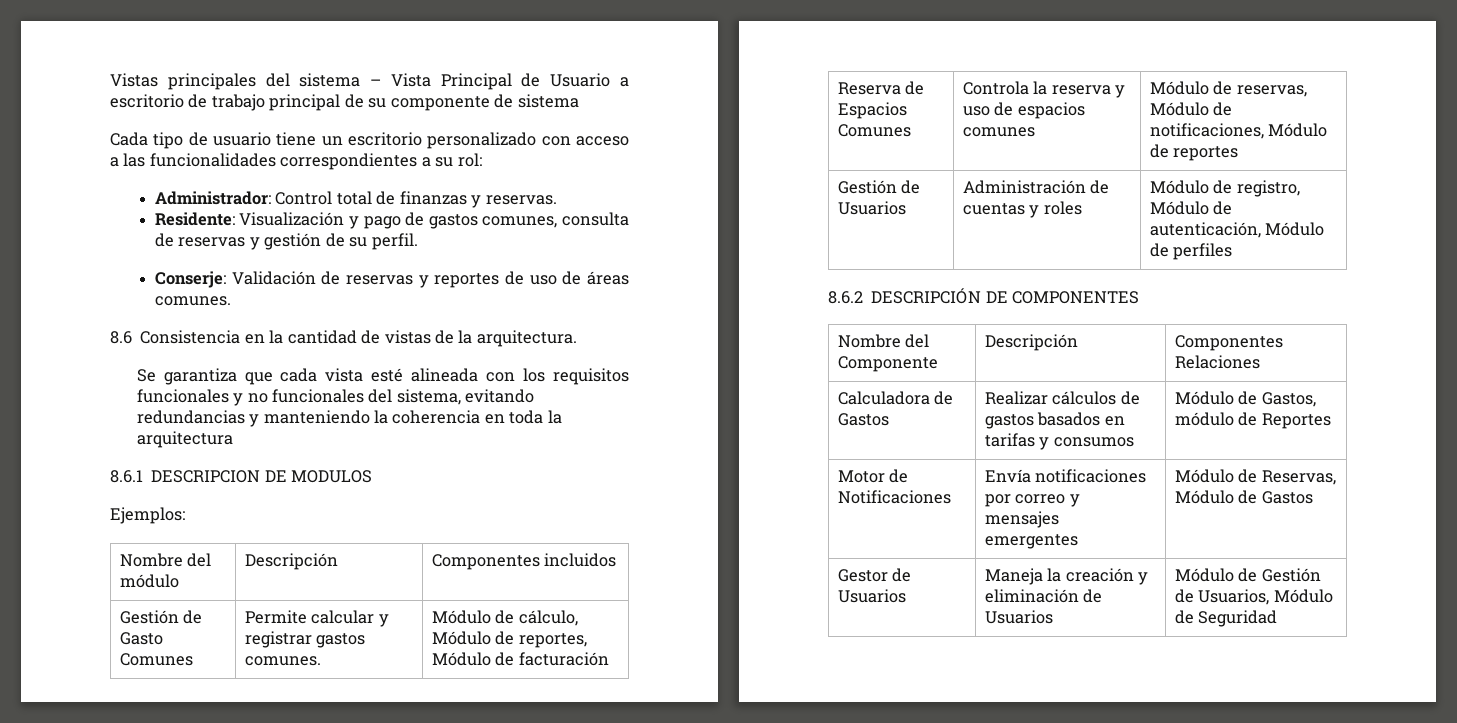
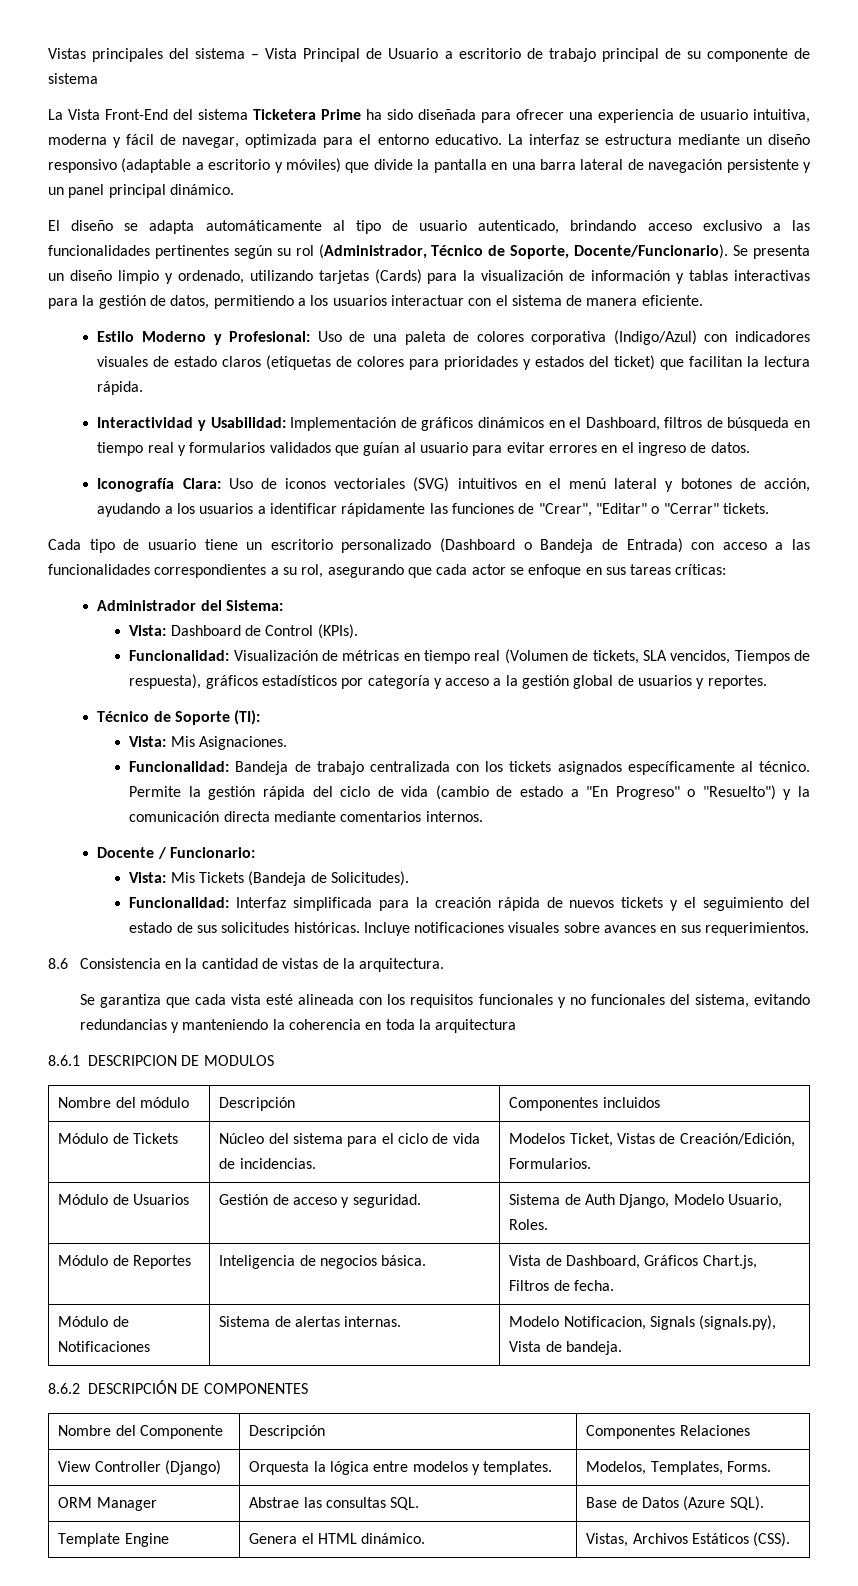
(579, 101) none -> [48,109,810,123] [48,134,810,148] [48,158,811,173] [48,184,234,198] [48,220,810,234] [48,244,810,259] [48,269,811,284] [48,295,703,309] [97,330,810,345] [97,355,811,370] [97,381,144,395] [97,417,810,431] [97,442,750,456] [97,477,810,492] [97,503,769,517] // La Vista Front-End del sistema Ticketera Prime ha sido diseñada para ofrecer una experiencia de usuario intuitiva, moderna y fácil de navegar, optimizada para el entorno educativo. La interfaz se estructura mediante un diseño responsivo (adaptable a escritorio y móviles) que divide la pantalla en una barra lateral de navegación persistente y un panel principal dinámico. // El diseño se adapta automáticamente al tipo de usuario autenticado, brindando acceso exclusivo a las funcionalidades pertinentes según su rol (Administrador, Técnico de Soporte, Docente/Funcionario). Se presenta un diseño limpio y ordenado, utilizando tarjetas (Cards) para la visualización de información y tablas interactivas para la gestión de datos, permitiendo a los usuarios interactuar con el sistema de manera eficiente. // Estilo Moderno y Profesional: Uso de una paleta de colores corporativa (Indigo/Azul) con indicadores visuales de estado claros (etiquetas de colores para prioridades y estados del ticket) que facilitan la lectura rápida. // Interactividad y Usabilidad: Implementación de gráficos dinámicos en el Dashboard, filtros de búsqueda en tiempo real y formularios validados que guían al usuario para evitar errores en el ingreso de datos. // Iconografía Clara: Uso de iconos vectoriales (SVG) intuitivos en el menú lateral y botones de acción, ayudando a los usuarios a identificar rápidamente las funciones de "Crear", "Editar" o "Cerrar" tickets.
(537, 140) none -> [440,538,683,553] (Dashboard o Bandeja de Entrada)
[457,153,482,167] [154,191,557,208] [154,212,629,229] [154,233,418,250] [154,271,629,288] [154,296,231,306] rol: // Administrador: Control total de finanzas y reservas. // Residente: Visualización y pago de gastos comunes, consulta de reservas y gestión de su perfil. // Conserje: Validación de reservas y reportes de uso de áreas comunes. -> [301,564,727,578] [97,600,284,611] [129,624,358,639] [129,649,811,664] [129,674,767,689] [97,710,261,725] [129,736,287,750] [129,761,811,775] [129,785,810,800] [129,811,483,822] [97,847,256,859] [129,871,409,886] [129,897,811,911] [129,922,810,936] rol, asegurando que cada actor se enfoque en sus tareas críticas: // Administrador del Sistema: // Vista: Dashboard de Control (KPIs). // Funcionalidad: Visualización de métricas en tiempo real (Volumen de tickets, SLA vencidos, Tiempos de respuesta), gráficos estadísticos por categoría y acceso a la gestión global de usuarios y reportes. // Técnico de Soporte (TI): // Vista: Mis Asignaciones. // Funcionalidad: Bandeja de trabajo centralizada con los tickets asignados específicamente al técnico. Permite la gestión rápida del ciclo de vida (cambio de estado a "En Progreso" o "Resuelto") y la comunicación directa mediante comentarios internos. // Docente / Funcionario: // Vista: Mis Tickets (Bandeja de Solicitudes). // Funcionalidad: Interfaz simplificada para la creación rápida de nuevos tickets y el seguimiento del estado de sus solicitudes históricas. Incluye notificaciones visuales sobre avances en sus requerimientos.
[110,507,185,524] // Ejemplos: -> (274, 1060) none
[119,610,203,624] [119,632,163,645] [119,653,193,666] [244,610,389,627] [244,631,366,648] [244,656,321,666] [431,610,578,626] [431,631,587,648] [431,652,609,666] [837,81,925,95] [837,102,907,119] [837,124,911,137] [962,81,1126,98] [962,102,1085,119] [962,127,1035,137] [1149,81,1307,97] [1149,102,1233,116] [1149,123,1328,139] [1149,144,1239,161] [837,180,921,194] [837,201,906,215] [962,180,1110,194] [962,201,1082,218] [1149,180,1300,197] [1149,201,1233,215] [1149,222,1325,238] [1149,243,1233,260] Gestión de Gasto Comunes | Permite calcular y registrar gastos comunes. | Módulo de cálculo, Módulo de reportes, Módulo de facturación // Reserva de Espacios Comunes | Controla la reserva y uso de espacios comunes | Módulo de reservas, Módulo de notificaciones, Módulo de reportes // Gestión de Usuarios | Administración de cuentas y roles | Módulo de registro, Módulo de autenticación, Módulo de perfiles -> [58,1133,179,1144] [219,1133,480,1147] [219,1158,316,1169] [509,1133,795,1147] [509,1158,592,1169] [58,1194,190,1205] [219,1194,421,1208] [509,1194,782,1208] [509,1219,549,1230] [58,1255,192,1269] [219,1255,427,1269] [509,1255,757,1269] [509,1280,615,1291] [58,1316,129,1327] [58,1341,151,1352] [219,1316,402,1327] [509,1315,777,1330] [509,1341,623,1355] Módulo de Tickets | Núcleo del sistema para el ciclo de vida de incidencias. | Modelos Ticket, Vistas de Creación/Edición, Formularios. // Módulo de Usuarios | Gestión de acceso y seguridad. | Sistema de Auth Django, Modelo Usuario, Roles. // Módulo de Reportes | Inteligencia de negocios básica. | Vista de Dashboard, Gráficos Chart.js, Filtros de fecha. // Módulo de Notificaciones | Sistema de alertas internas. | Modelo Notificacion, Signals (signals.py), Vista de bandeja.
[837,391,954,405] [837,413,889,426] [984,391,1140,405] [984,412,1125,429] [984,433,1134,450] [1174,391,1316,407] [1174,412,1331,429] [837,469,909,483] [837,490,951,504] [984,469,1147,483] [984,494,1080,507] [984,511,1059,528] [984,534,1078,549] [1174,469,1336,485] [1174,490,1313,504] [837,568,912,582] [837,589,906,603] [984,568,1149,585] [984,589,1103,603] [984,610,1053,624] [1174,568,1321,582] [1174,589,1333,605] [1174,610,1278,627] Calculadora de Gastos | Realizar cálculos de gastos basados en tarifas y consumos | Módulo de Gastos, módulo de Reportes // Motor de Notificaciones | Envía notificaciones por correo y mensajes emergentes | Módulo de Reservas, Módulo de Gastos // Gestor de Usuarios | Maneja la creación y eliminación de Usuarios | Módulo de Gestión de Usuarios, Módulo de Seguridad -> [58,1460,222,1475] [249,1461,553,1475] [586,1461,772,1475] [58,1497,157,1511] [249,1497,420,1510] [586,1496,764,1511] [58,1533,169,1547] [249,1533,426,1544] [586,1532,791,1547] View Controller (Django) | Orquesta la lógica entre modelos y templates. | Modelos, Templates, Forms. // ORM Manager | Abstrae las consultas SQL. | Base de Datos (Azure SQL). // Template Engine | Genera el HTML dinámico. | Vistas, Archivos Estáticos (CSS).

